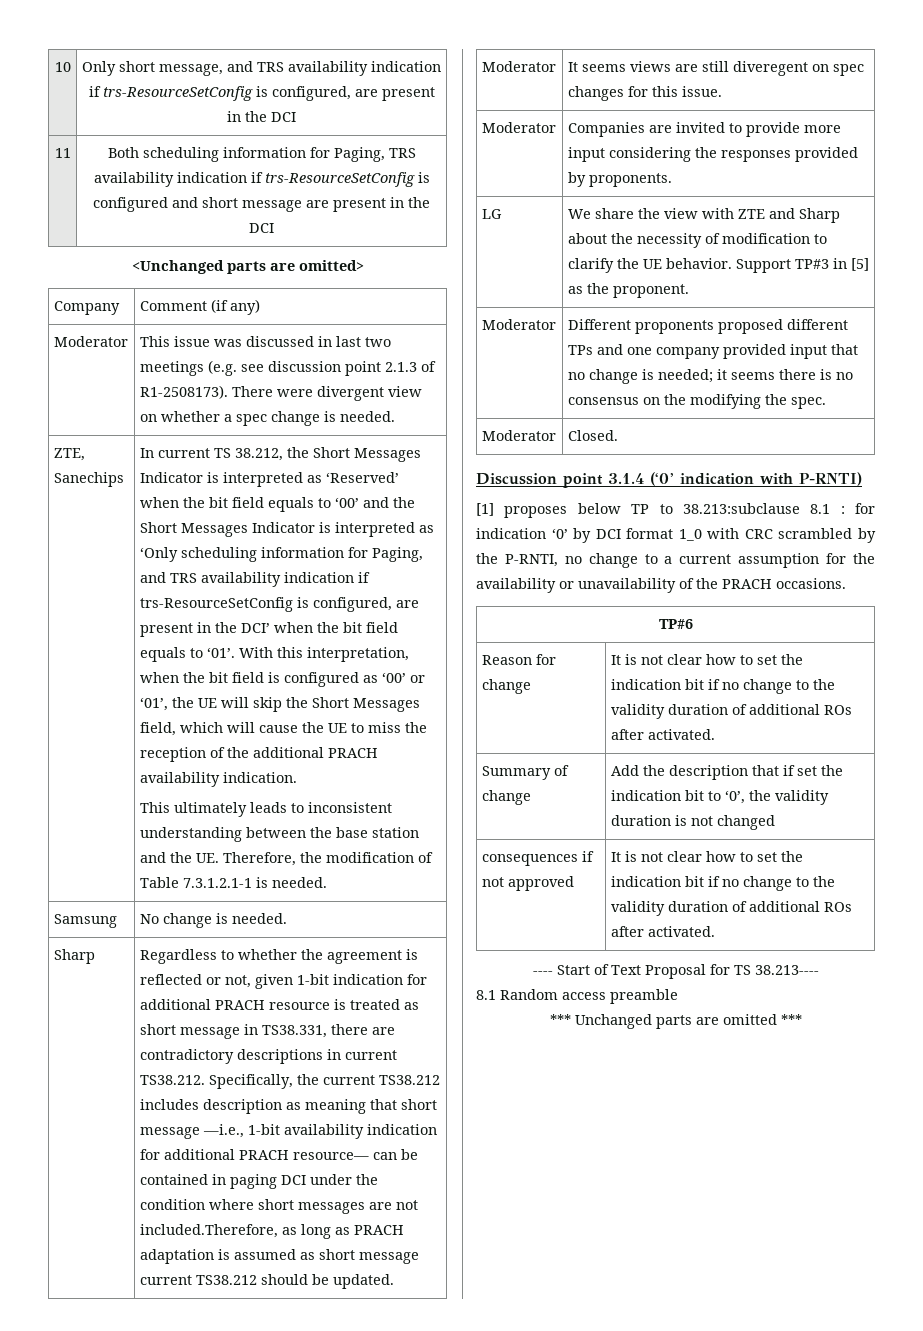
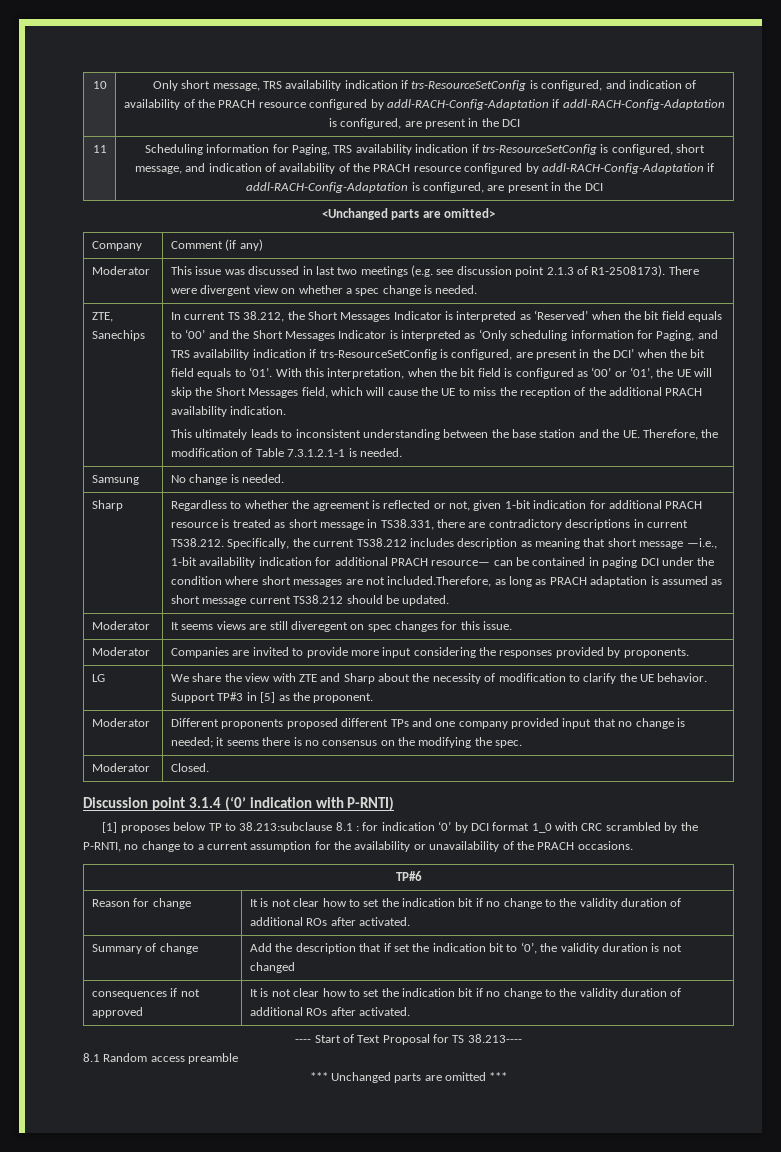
[227,61,441,76] [88,86,351,101] and TRS availability indication if trs-ResourceSetConfig is configured, -> [262,80,697,91] [124,99,725,110] [328,118,402,129] TRS availability indication if trs-ResourceSetConfig is configured, and indication of availability of the PRACH resource configured by addl-RACH-Config-Adaptation if addl-RACH-Config-Adaptation is configured,
[107,147,219,162] Both scheduling -> [144,144,203,155] Scheduling
[93,197,302,212] configured and short message -> [611,144,706,155] [134,163,715,174] [246,182,484,193] configured, short message, and indication of availability of the PRACH resource configured by addl-RACH-Config-Adaptation if addl-RACH-Config-Adaptation is configured,

